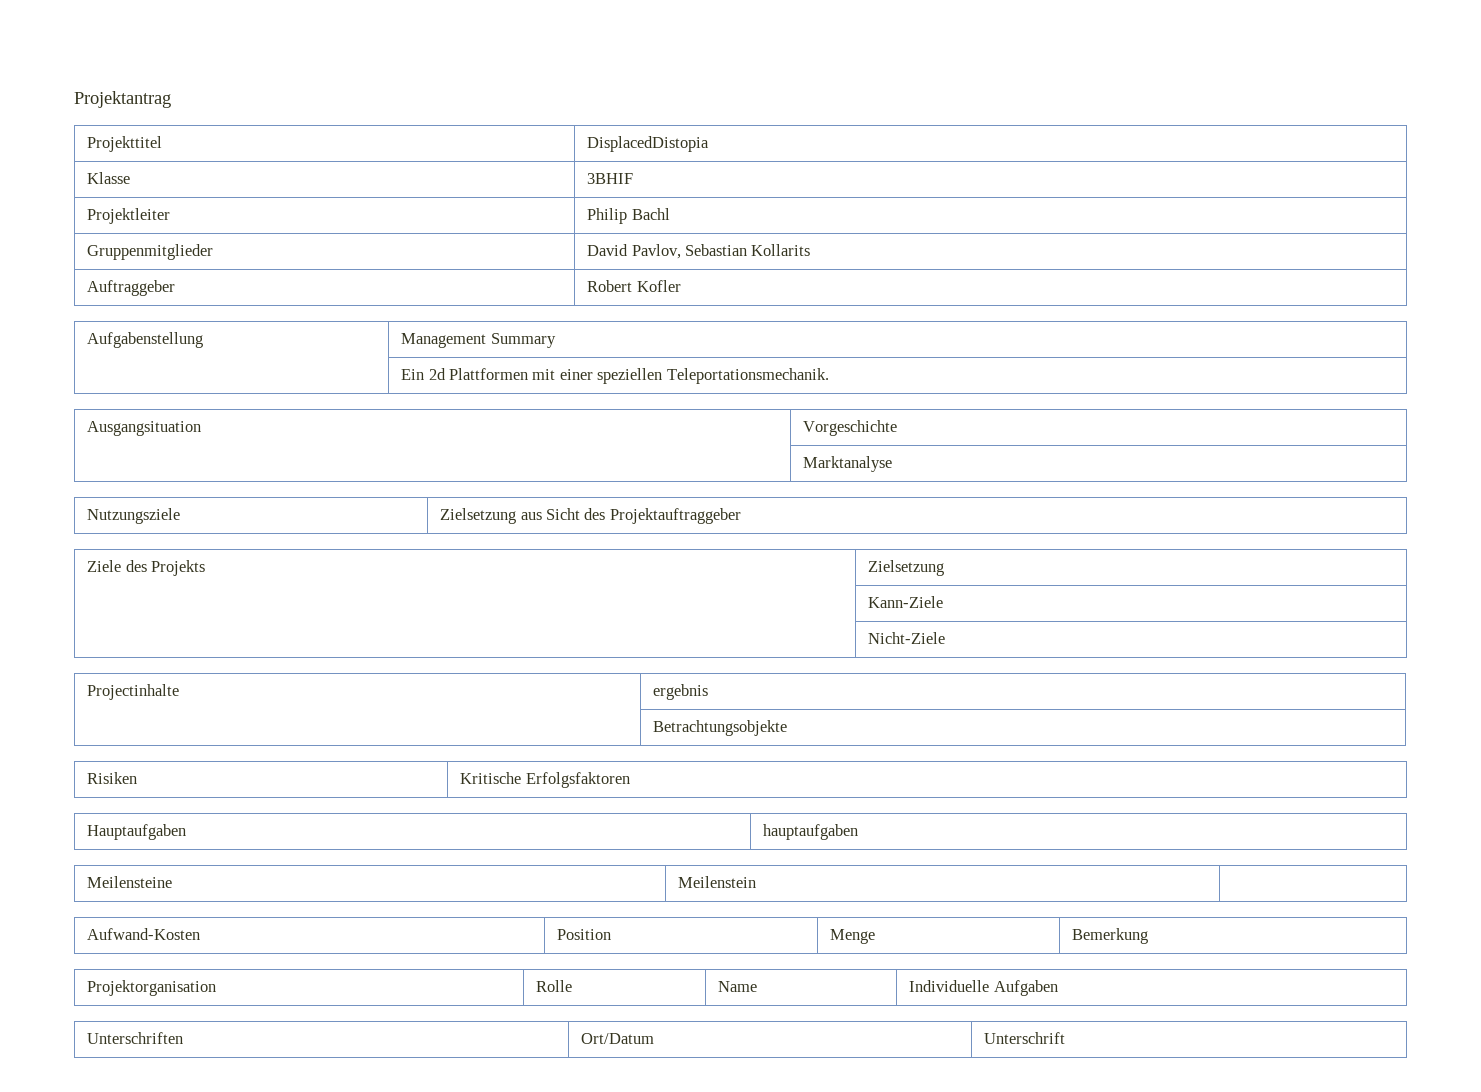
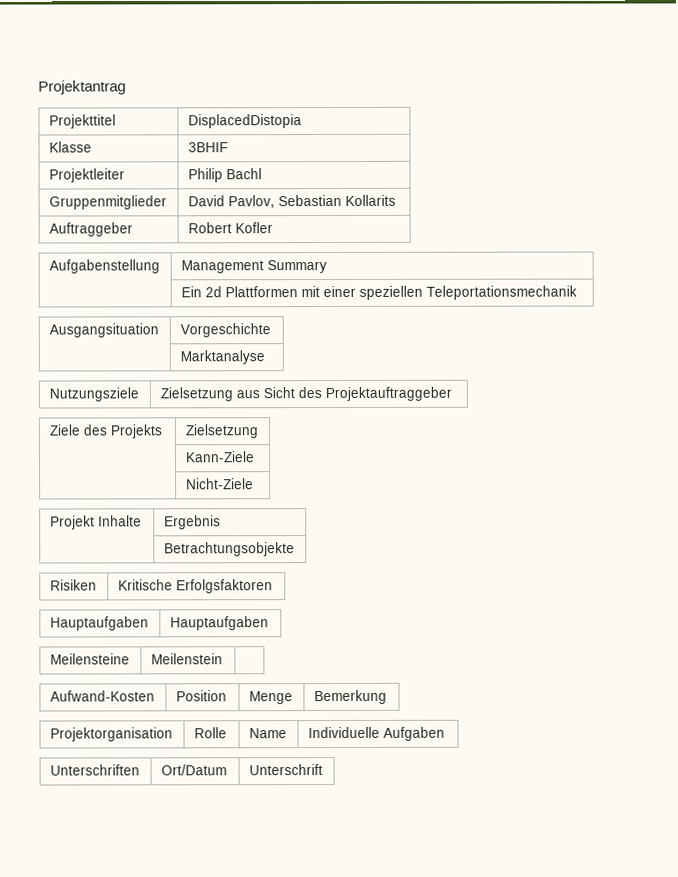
[666,368,829,384] Teleportationsmechanik. -> [425,285,577,300] Teleportationsmechanik
[87,684,180,700] [653,684,709,700] Projectinhalte | ergebnis -> [49,515,142,530] [163,515,221,530] Projekt Inhalte | Ergebnis
[763,824,859,840] hauptaufgaben -> [169,616,269,631] Hauptaufgaben

